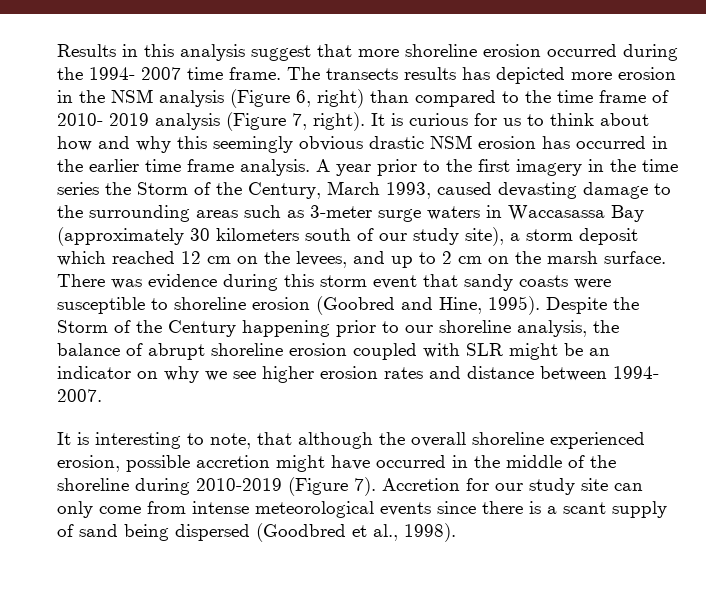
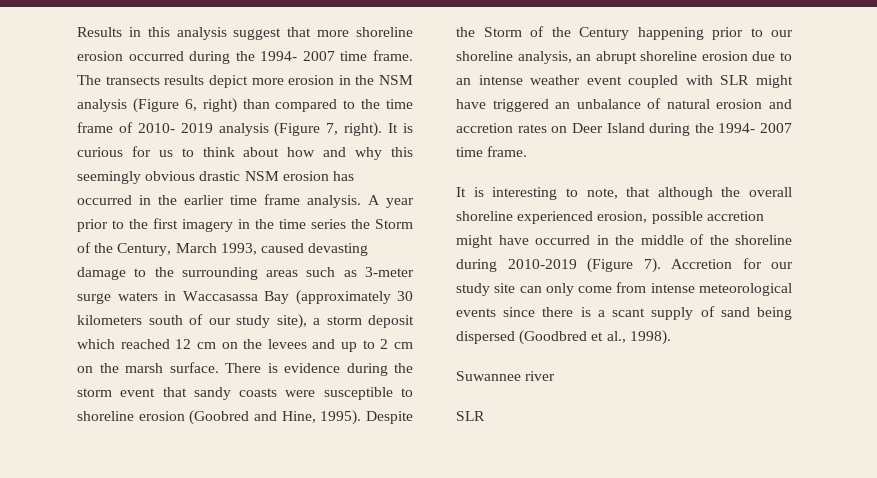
[462,67,565,84] has depicted -> [208,75,248,88] depict
[296,251,347,268] levees, -> [267,339,307,349] levees
[111,279,142,289] was -> [267,363,278,373] is
[284,274,314,287] this -> [394,363,413,373] the
[593,320,619,333] [57,343,610,360] [57,366,659,383] [57,389,102,402] the balance of abrupt shoreline erosion coupled with SLR might be an indicator on why we see higher erosion rates and distance between 1994- 2007. -> [576,51,792,64] [456,75,793,88] [456,98,792,112] [456,123,792,136] [456,146,528,157] an abrupt shoreline erosion due to an intense weather event coupled with SLR might have triggered an unbalance of natural erosion and accretion rates on Deer Island during the 1994- 2007 time frame.
(456, 532) none -> [456,371,556,381] [456,411,485,421] // Suwannee river // SLR

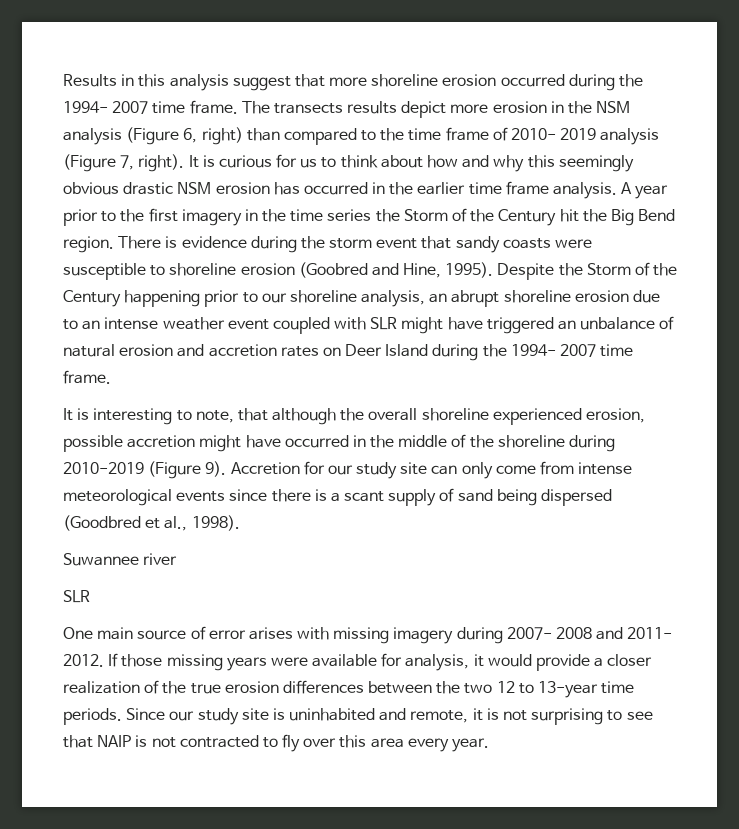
[117,243,369,256] [77,267,414,280] [77,290,413,305] [77,314,414,329] [77,339,413,352] [77,362,219,373] Century, March 1993, caused devasting damage to the surrounding areas such as 3-meter surge waters in Waccasassa Bay (approximately 30 kilometers south of our study site), a storm deposit which reached 12 cm on the levees and up to 2 cm on the marsh surface. -> [498,209,676,226] [63,236,114,253] Century hit the Big Bend region.
[643,258,661,273] 7). -> [205,461,227,477] 9).
(485, 416) none -> [63,626,673,644] [63,653,653,671] [63,680,635,698] [63,708,653,725] [63,734,490,752] // One main source of error arises with missing imagery during 2007- 2008 and 2011- 2012. If those missing years were available for analysis, it would provide a closer realization of the true erosion differences between the two 12 to 13-year time periods. Since our study site is uninhabited and remote, it is not surprising to see that NAIP is not contracted to fly over this area every year.

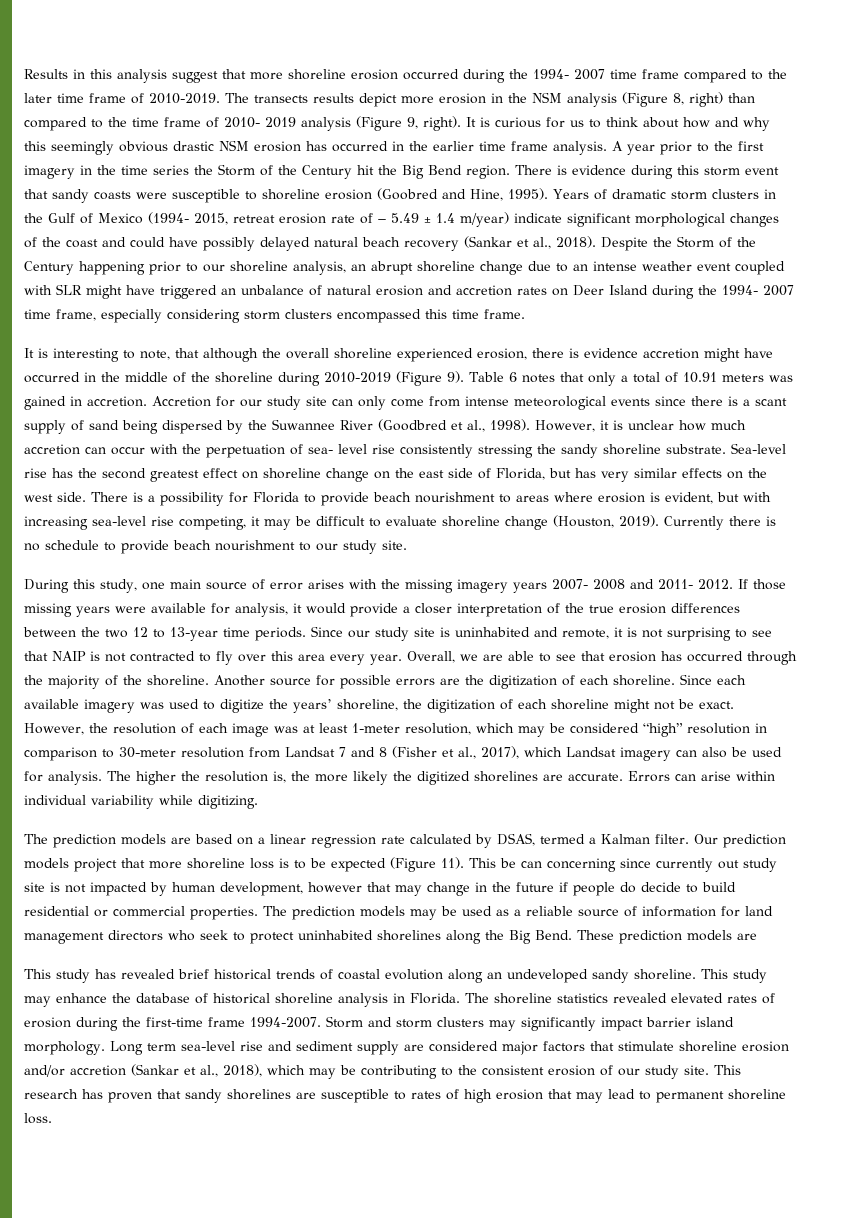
[189,100,238,114] frame. -> [642,69,787,83] [24,93,220,104] frame compared to the later time frame of 2010-2019.
[183,128,198,143] 6, -> [673,93,684,105] 8,
[120,155,135,170] 7, -> [407,117,418,129] 9,
[300,236,325,249] the -> [677,165,699,175] this
(494, 270) none -> [553,189,776,200] [24,212,779,227] [24,236,596,251] Years of dramatic storm clusters in the Gulf of Mexico (1994- 2015, retreat erosion rate of − 5.49 ± 1.4 m/year) indicate significant morphological changes of the coast and could have possibly delayed natural beach recovery (Sankar et al., 2018).
[574,290,629,302] erosion -> [480,261,523,275] change
(634, 350) none -> [56,309,479,323] frame, especially considering storm clusters encompassed this time
[63,435,123,452] possible -> [532,348,638,358] there is evidence
(227, 469) none -> [469,372,793,386] [24,396,147,410] Table 6 notes that only a total of 10.91 meters was gained in accretion.
(613, 497) none -> [226,419,373,434] by the Suwannee River
[63,553,178,566] [63,590,90,603] [63,627,93,639] // Suwannee river // SLR // One -> [535,420,746,432] [24,443,786,458] [24,468,767,482] [24,492,771,506] [24,515,776,530] [24,540,407,554] [24,579,165,593] However, it is unclear how much accretion can occur with the perpetuation of sea- level rise consistently stressing the sandy shoreline substrate. Sea-level rise has the second greatest effect on shoreline change on the east side of Florida, but has very similar effects on the west side. There is a possibility for Florida to provide beach nourishment to areas where erosion is evident, but with increasing sea-level rise competing, it may be difficult to evaluate shoreline change (Houston, 2019). Currently there is no schedule to provide beach nourishment to our study site. // During this study, one
(330, 633) none -> [380,579,400,589] the
[456,627,503,644] during -> [512,582,547,593] years
[63,681,140,694] realization -> [457,603,542,617] interpretation
(490, 745) none -> [407,651,797,665] [24,674,746,689] [24,699,734,713] [24,723,767,737] [24,746,782,761] [24,771,775,785] [24,795,258,809] [24,833,786,848] [24,857,777,872] [24,882,736,896] [24,906,773,920] [24,930,757,944] [24,969,767,983] [24,993,775,1007] [24,1016,734,1031] [24,1041,789,1055] [24,1064,741,1079] [24,1089,786,1103] [24,1113,52,1124] Overall, we are able to see that erosion has occurred through the majority of the shoreline. Another source for possible errors are the digitization of each shoreline. Since each available imagery was used to digitize the years’ shoreline, the digitization of each shoreline might not be exact. However, the resolution of each image was at least 1-meter resolution, which may be considered “high” resolution in comparison to 30-meter resolution from Landsat 7 and 8 (Fisher et al., 2017), which Landsat imagery can also be used for analysis. The higher the resolution is, the more likely the digitized shorelines are accurate. Errors can arise within individual variability while digitizing. // The prediction models are based on a linear regression rate calculated by DSAS, termed a Kalman filter. Our prediction models project that more shoreline loss is to be expected (Figure 11). This be can concerning since currently out study site is not impacted by human development, however that may change in the future if people do decide to build residential or commercial properties. The prediction models may be used as a reliable source of information for land management directors who seek to protect uninhabited shorelines along the Big Bend. These prediction models are // This study has revealed brief historical trends of coastal evolution along an undeveloped sandy shoreline. This study may enhance the database of historical shoreline analysis in Florida. The shoreline statistics revealed elevated rates of erosion during the first-time frame 1994-2007. Storm and storm clusters may significantly impact barrier island morphology. Long term sea-level rise and sediment supply are considered major factors that stimulate shoreline erosion and/or accretion (Sankar et al., 2018), which may be contributing to the consistent erosion of our study site. This research has proven that sandy shorelines are susceptible to rates of high erosion that may lead to permanent shoreline loss.

